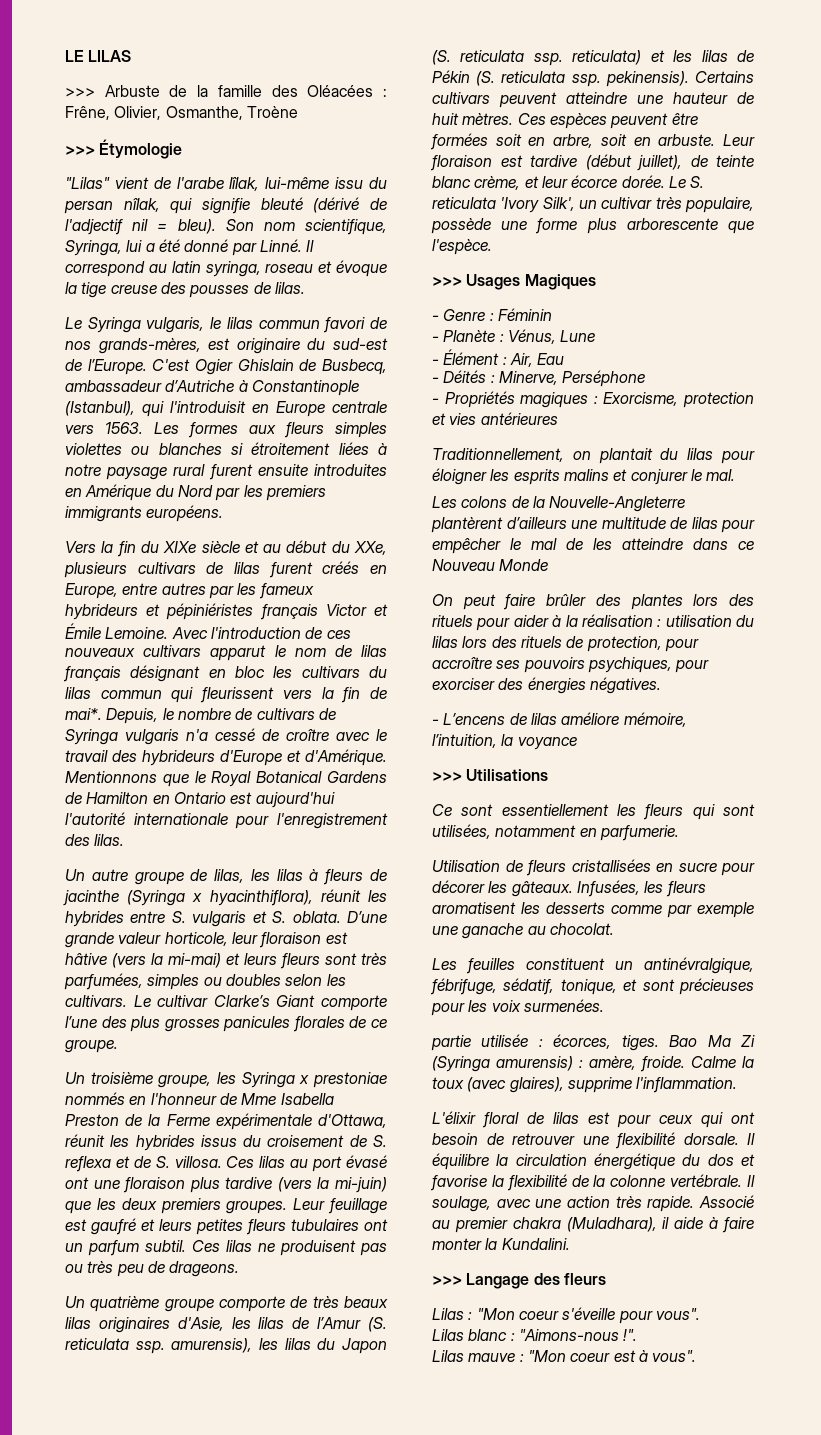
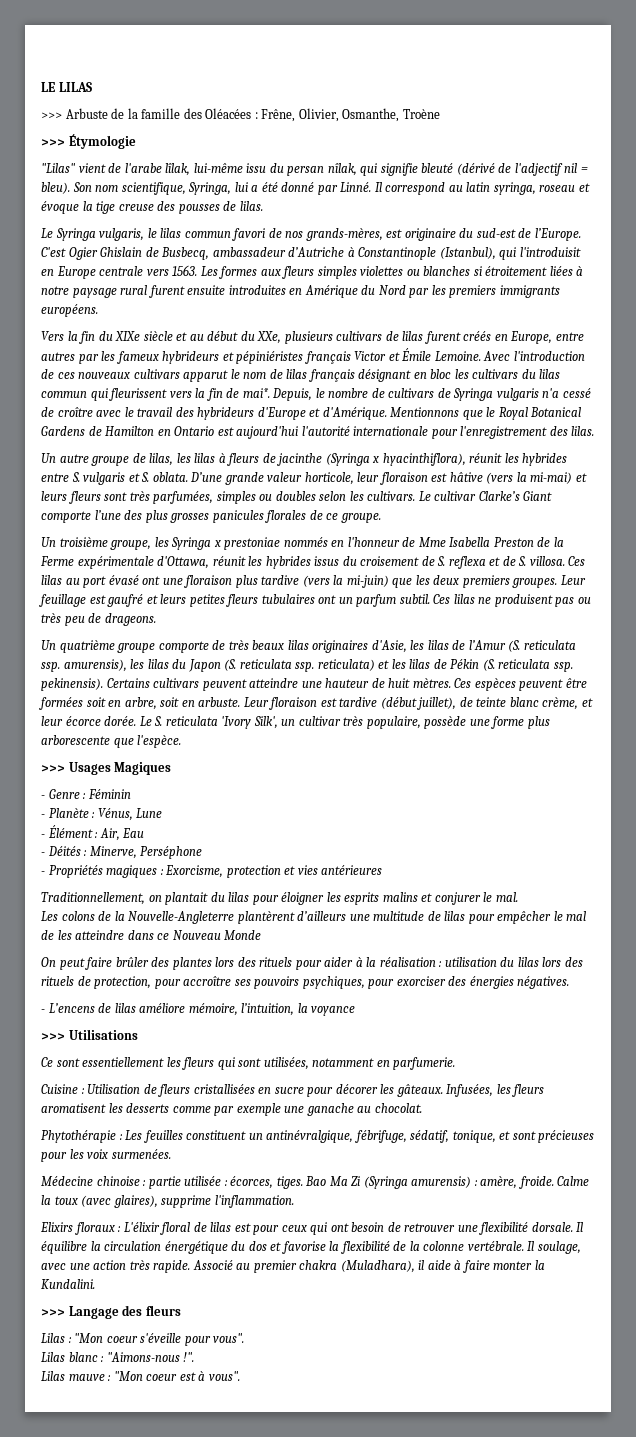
(679, 833) none -> [41,1084,85,1094] Cuisine :
(614, 929) none -> [41,1130,123,1143] Phytothérapie :
(604, 1005) none -> [41,1176,147,1186] Médecine chinoise :
(738, 1085) none -> [40,1222,122,1235] Elixirs floraux :

